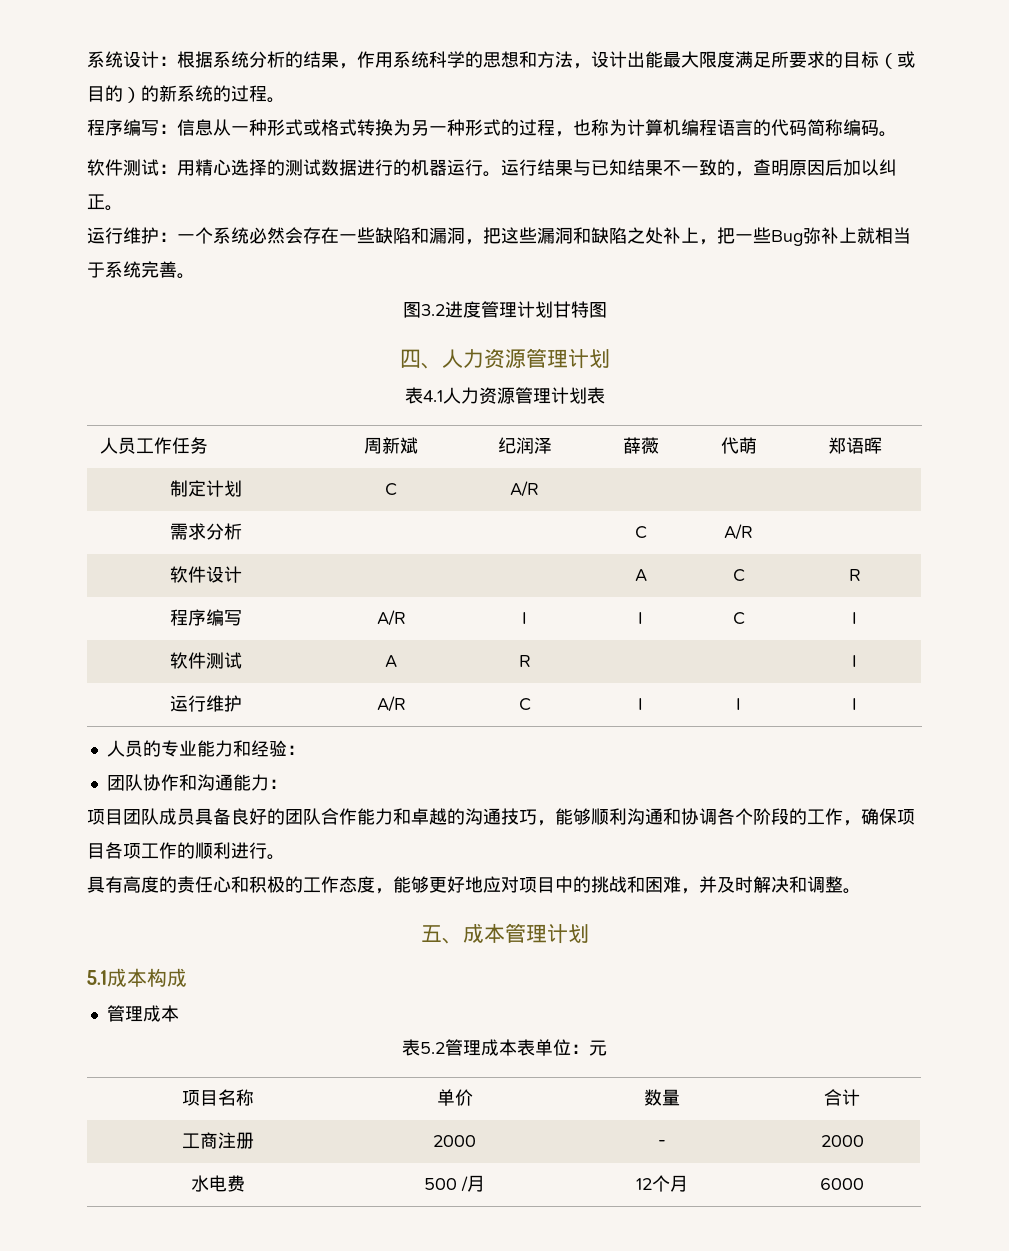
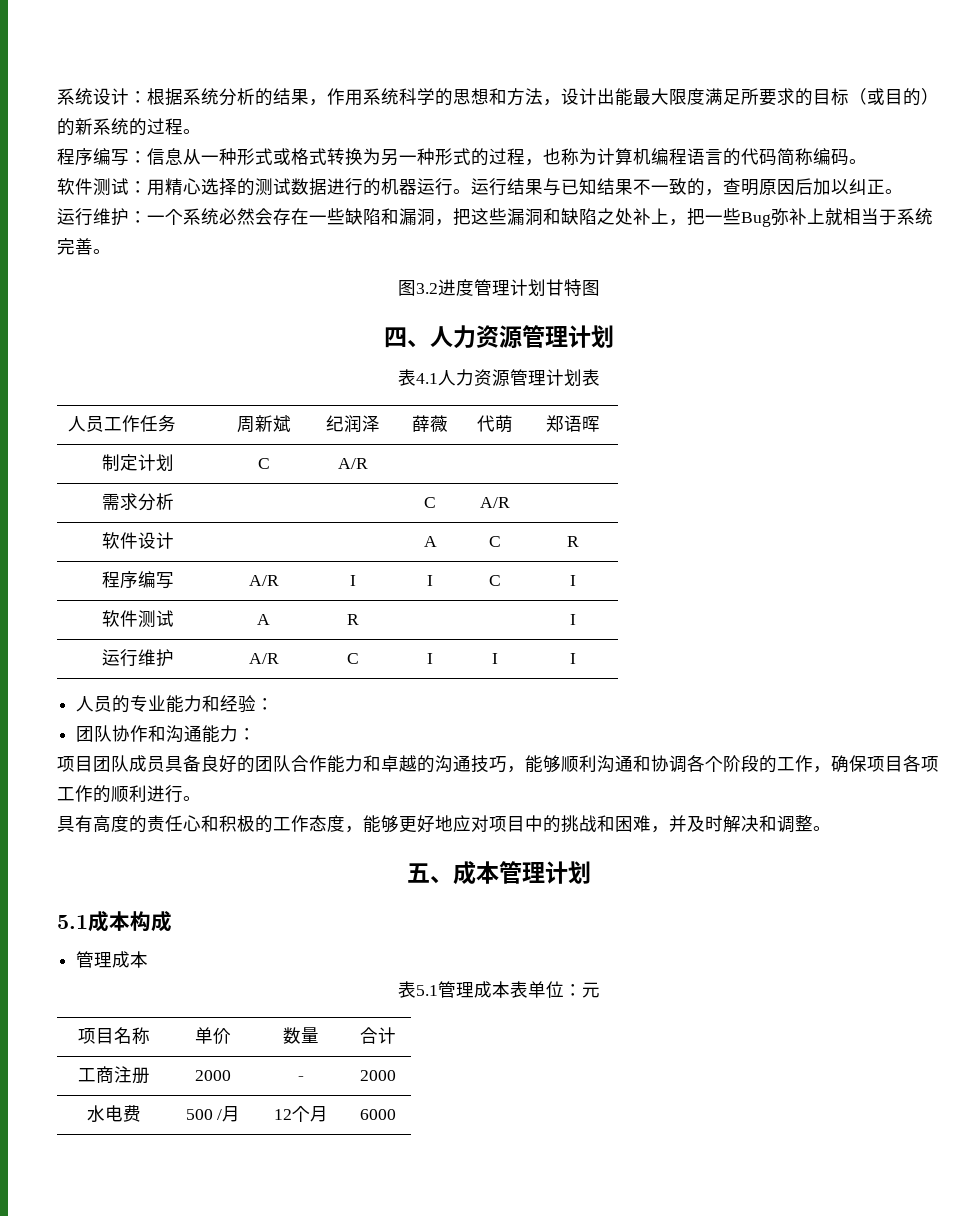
[420,1042,445,1054] 5.2 -> [415,985,438,996] 5.1

